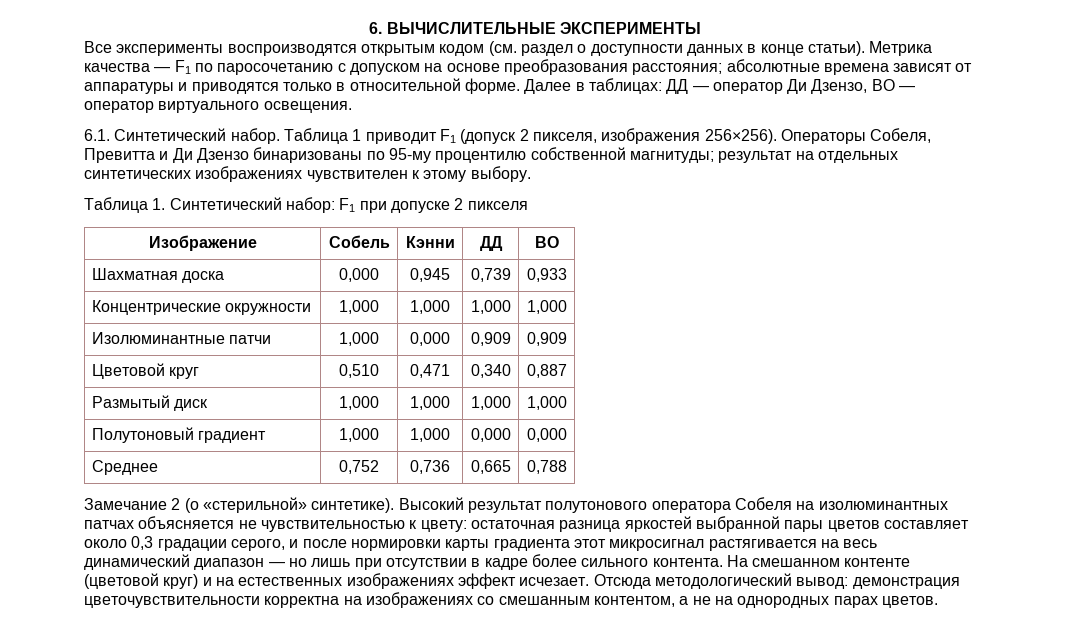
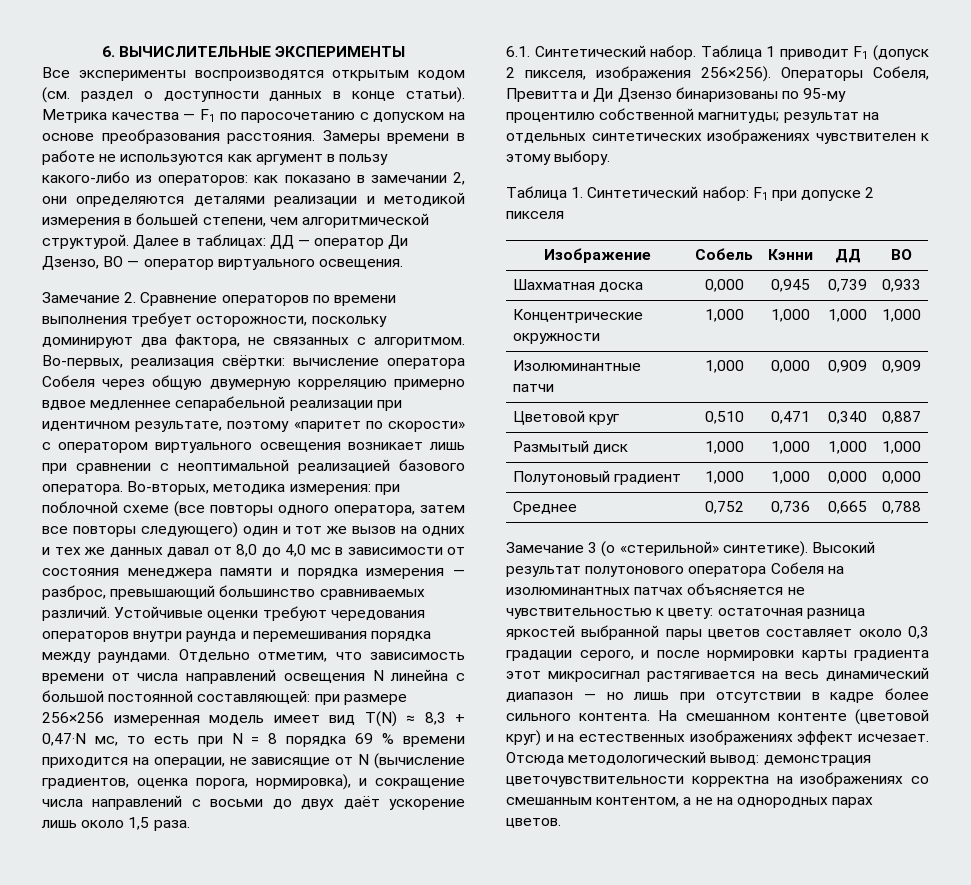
[632,59,973,75] [84,78,520,94] расстояния; абсолютные времена зависят от аппаратуры и приводятся только в относительной форме. -> [227,130,466,144] [42,150,389,165] [42,171,466,186] [42,192,465,207] [42,213,429,228] [42,234,129,249] расстояния. Замеры времени в работе не используются как аргумент в пользу какого-либо из операторов: как показано в замечании 2, они определяются деталями реализации и методикой измерения в большей степени, чем алгоритмической структурой.
(352, 107) none -> [42,292,396,306] [42,312,387,327] [42,334,465,348] [42,355,465,369] [42,375,465,390] [42,396,402,411] [42,421,465,432] [42,442,465,453] [42,459,465,474] [42,481,400,495] [42,501,465,517] [42,522,466,538] [42,544,465,557] [42,568,465,579] [42,585,425,600] [42,606,425,621] [42,631,431,642] [42,649,465,663] [42,669,466,684] [42,690,407,705] [42,711,465,727] [42,733,465,747] [42,753,465,769] [42,774,465,790] [42,795,465,810] [41,817,190,831] // Замечание 2. Сравнение операторов по времени выполнения требует осторожности, поскольку доминируют два фактора, не связанных с алгоритмом. Во-первых, реализация свёртки: вычисление оператора Собеля через общую двумерную корреляцию примерно вдвое медленнее сепарабельной реализации при идентичном результате, поэтому «паритет по скорости» с оператором виртуального освещения возникает лишь при сравнении с неоптимальной реализацией базового оператора. Во-вторых, методика измерения: при поблочной схеме (все повторы одного оператора, затем все повторы следующего) один и тот же вызов на одних и тех же данных давал от 8,0 до 4,0 мс в зависимости от состояния менеджера памяти и порядка измерения — разброс, превышающий большинство сравниваемых различий. Устойчивые оценки требуют чередования операторов внутри раунда и перемешивания порядка между раундами. Отдельно отметим, что зависимость времени от числа направлений освещения N линейна с большой постоянной составляющей: при размере 256×256 измеренная модель имеет вид T(N) ≈ 8,3 + 0,47·N мс, то есть при N = 8 порядка 69 % времени приходится на операции, не зависящие от N (вычисление градиентов, оценка порога, нормировка), и сокращение числа направлений с восьми до двух даёт ускорение лишь около 1,5 раза.
[171,498,181,510] 2 -> [588,542,598,553] 3

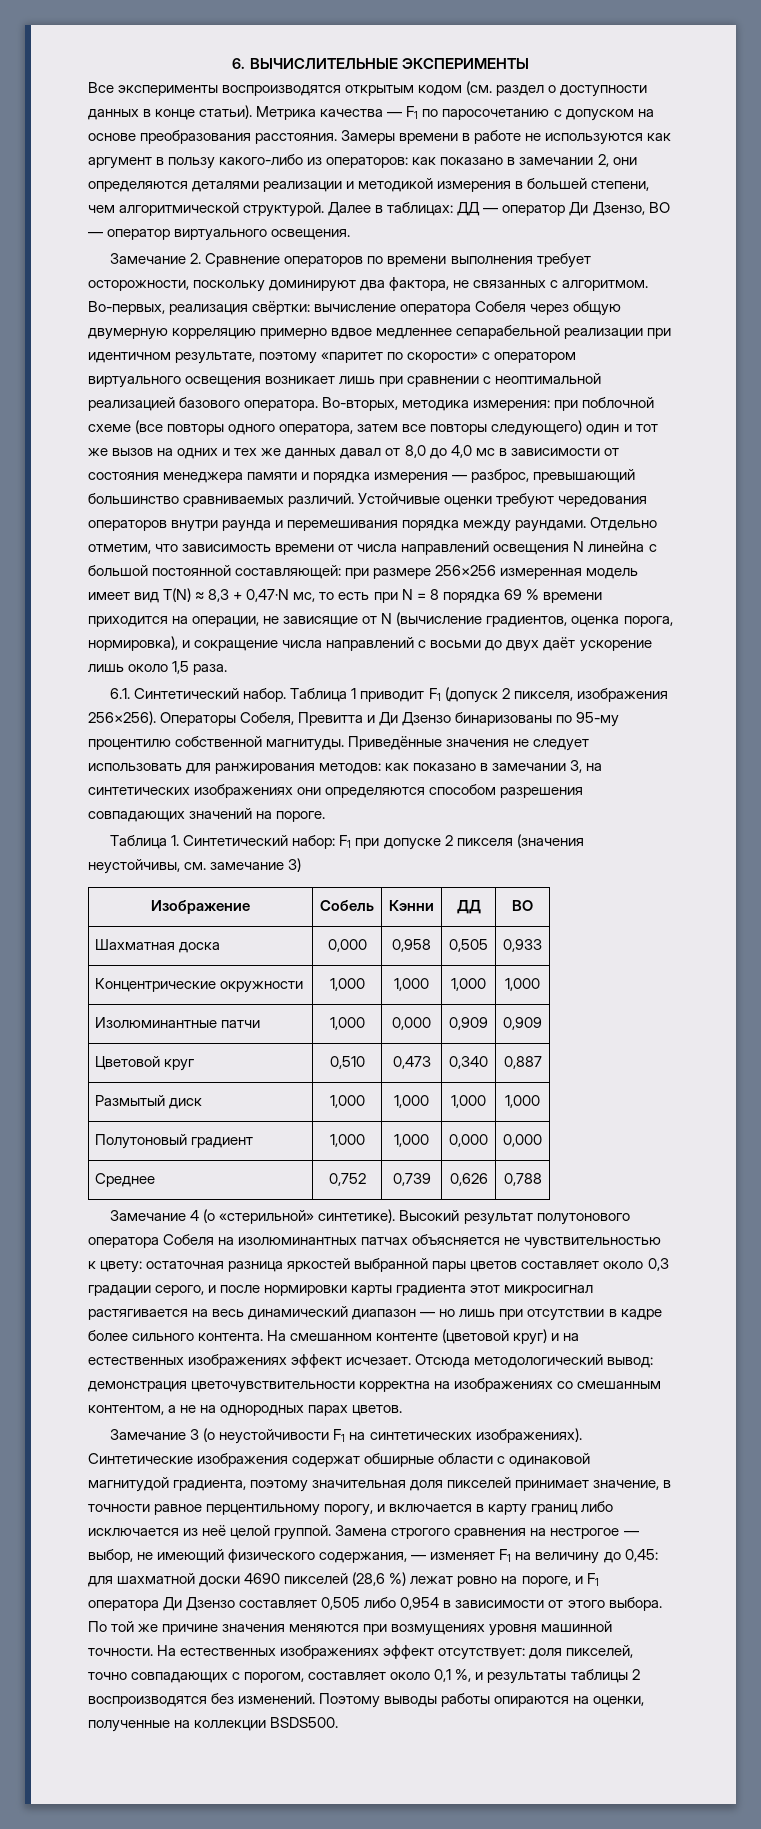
[698,112,879,123] [506,129,929,144] [506,150,611,165] магнитуды; результат на отдельных синтетических изображениях чувствителен к этому выбору. -> [266,736,590,751] [88,760,603,774] [88,784,584,798] [88,808,326,822] магнитуды. Приведённые значения не следует использовать для ранжирования методов: как показано в замечании 3, на синтетических изображениях они определяются способом разрешения совпадающих значений на пороге.
(564, 215) none -> [516,834,584,848] [88,858,302,874] (значения неустойчивы, см. замечание 3)
[771,279,810,292] [828,279,867,292] 0,945 | 0,739 -> [392,939,431,952] [449,939,488,952] 0,958 | 0,505
[771,411,810,424] 0,471 -> [392,1056,431,1069] 0,473
[771,501,810,514] [828,501,867,514] 0,736 | 0,665 -> [392,1173,431,1186] [449,1173,488,1186] 0,739 | 0,626
[588,542,598,553] 3 -> [190,1210,200,1221] 4
(561, 823) none -> [110,1428,582,1444] [88,1453,591,1467] [88,1477,672,1492] [88,1501,614,1516] [88,1525,639,1540] [88,1549,658,1564] [88,1572,599,1587] [88,1597,662,1611] [88,1621,613,1636] [88,1645,634,1660] [88,1669,640,1684] [88,1693,645,1708] [88,1717,339,1732] // Замечание 3 (о неустойчивости F1 на синтетических изображениях). Синтетические изображения содержат обширные области с одинаковой магнитудой градиента, поэтому значительная доля пикселей принимает значение, в точности равное перцентильному порогу, и включается в карту границ либо исключается из неё целой группой. Замена строгого сравнения на нестрогое — выбор, не имеющий физического содержания, — изменяет F1 на величину до 0,45: для шахматной доски 4690 пикселей (28,6 %) лежат ровно на пороге, и F1 оператора Ди Дзензо составляет 0,505 либо 0,954 в зависимости от этого выбора. По той же причине значения меняются при возмущениях уровня машинной точности. На естественных изображениях эффект отсутствует: доля пикселей, точно совпадающих с порогом, составляет около 0,1 %, и результаты таблицы 2 воспроизводятся без изменений. Поэтому выводы работы опираются на оценки, полученные на коллекции BSDS500.

